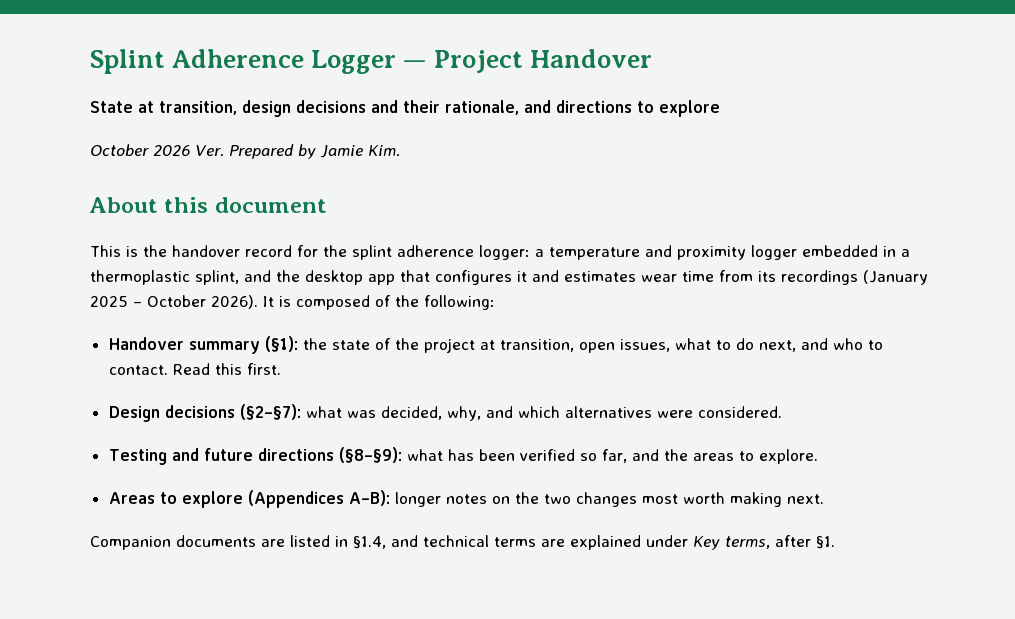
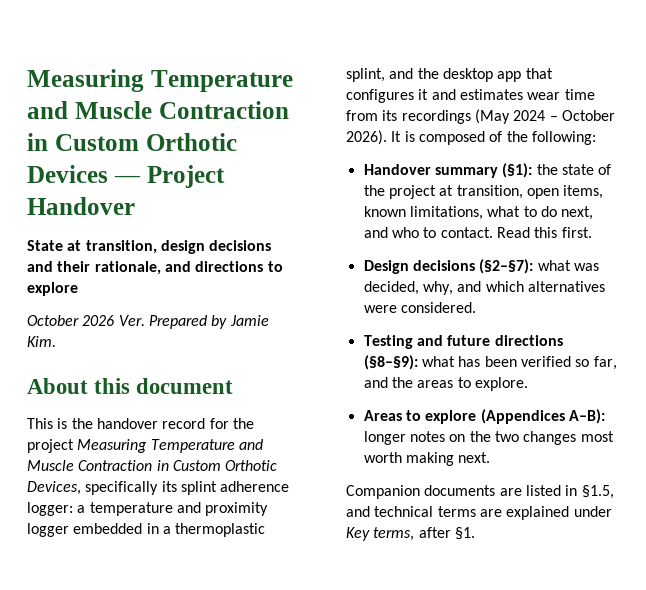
[90,49,397,74] Splint Adherence Logger -> [27,69,293,92] [27,101,289,119] [27,133,237,151] [27,165,108,183] Measuring Temperature and Muscle Contraction in Custom Orthotic Devices
(347, 251) none -> [27,439,263,453] [27,460,278,471] [27,481,177,495] project Measuring Temperature and Muscle Contraction in Custom Orthotic Devices, specifically its
[863,270,928,285] [90,296,128,307] (January 2025 -> [474,109,546,124] (May 2024
[619,339,670,352] issues, -> [563,185,604,199] [363,206,483,220] items, known limitations,
[353,536,386,549] §1.4, -> [581,485,614,499] §1.5,

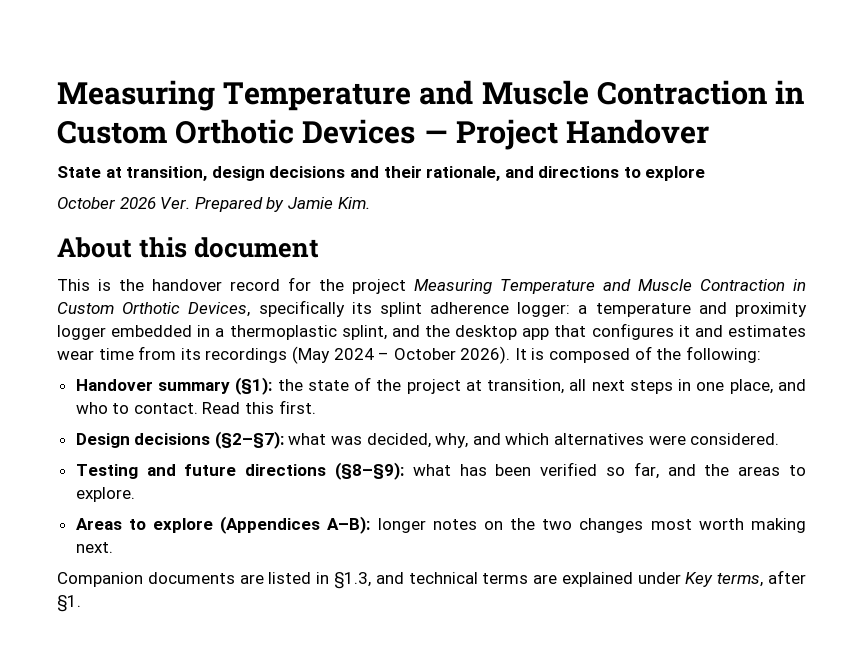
[526,185,604,199] [363,206,594,220] open items, known limitations, what to do next, -> [569,379,773,394] all next steps in one place,
[581,485,614,499] §1.5, -> [333,572,371,589] §1.3,

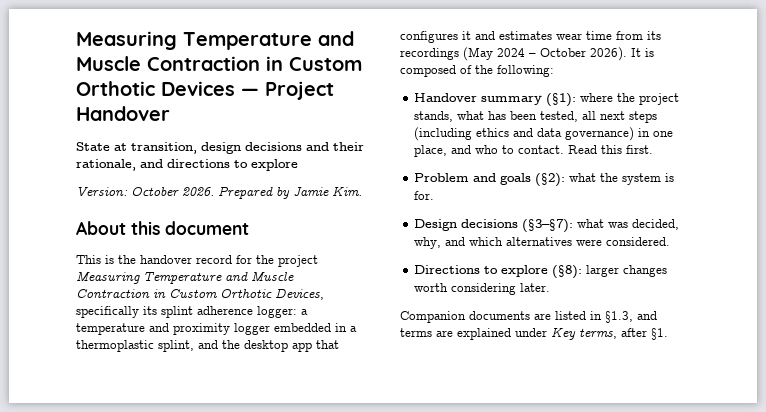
[57,197,191,209] October 2026 Ver. -> [76,186,214,197] Version: October 2026.
[277,377,673,394] the state of the project at transition, all next steps -> [580,93,680,105] [414,111,658,123] [414,127,635,141] where the project stands, what has been tested, all next steps (including ethics and data governance)
(316, 407) none -> [414,173,675,187] [414,191,435,200] // Problem and goals (§2): what the system is for.
[214,431,284,449] (§2–§7): -> [522,219,574,233] (§3–§7):
[75,462,806,480] [75,487,135,502] [75,516,806,534] [75,542,113,553] Testing and future directions (§8–§9): what has been verified so far, and the areas to explore. // Areas to explore (Appendices A–B): longer notes on the two changes most worth making next. -> [414,265,668,279] [414,283,551,295] Directions to explore (§8): larger changes worth considering later.
[408,572,478,584] technical -> (657, 315) none

